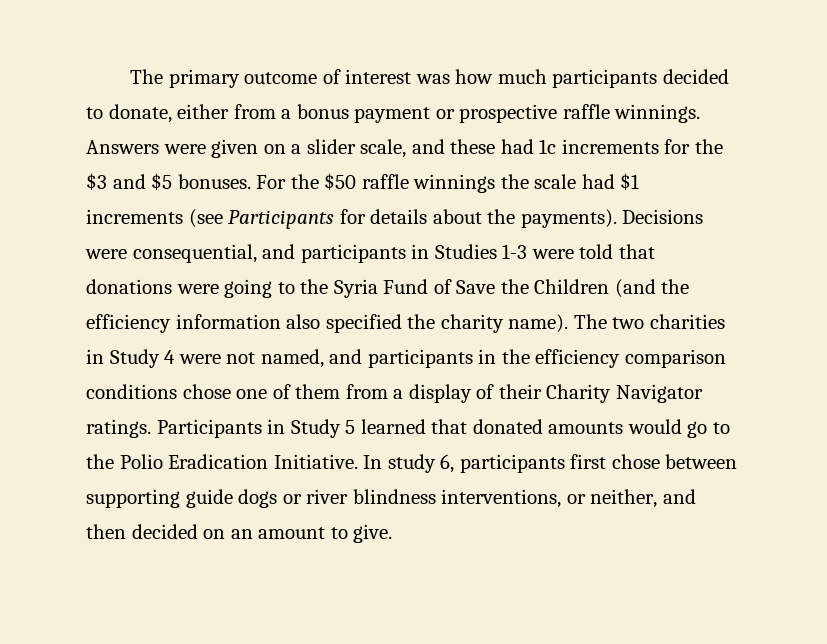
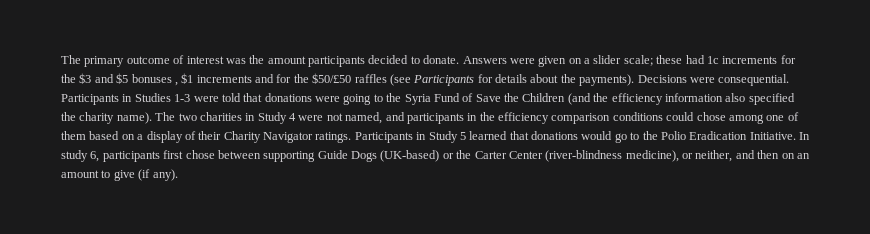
[455,69,547,84] how much -> [249,55,306,64] the amount
[108,104,701,123] donate, either from a bonus payment or prospective raffle winnings. -> [423,55,460,64] donate.
[360,139,445,158] scale, and -> [623,55,653,66] scale;
[177,173,640,193] [86,209,183,224] bonuses. For the $50 raffle winnings the scale had $1 increments -> [131,73,387,86] bonuses , $1 increments and for the $50/£50 raffles
[132,244,406,263] consequential, and participants -> [718,74,790,86] [61,94,119,105] consequential. Participants
[182,384,231,399] chose -> [666,112,764,124] could chose among
[345,384,388,399] from -> [89,131,135,140] based on
[472,419,624,434] donated amounts -> [531,131,578,140] donations
[185,489,562,508] guide dogs or river blindness interventions, -> [317,150,679,162] Guide Dogs (UK-based) or the Carter Center (river-blindness medicine),
[131,524,198,539] decided -> (780, 154) none
[353,524,393,543] give. -> [113,169,178,181] give (if any).

